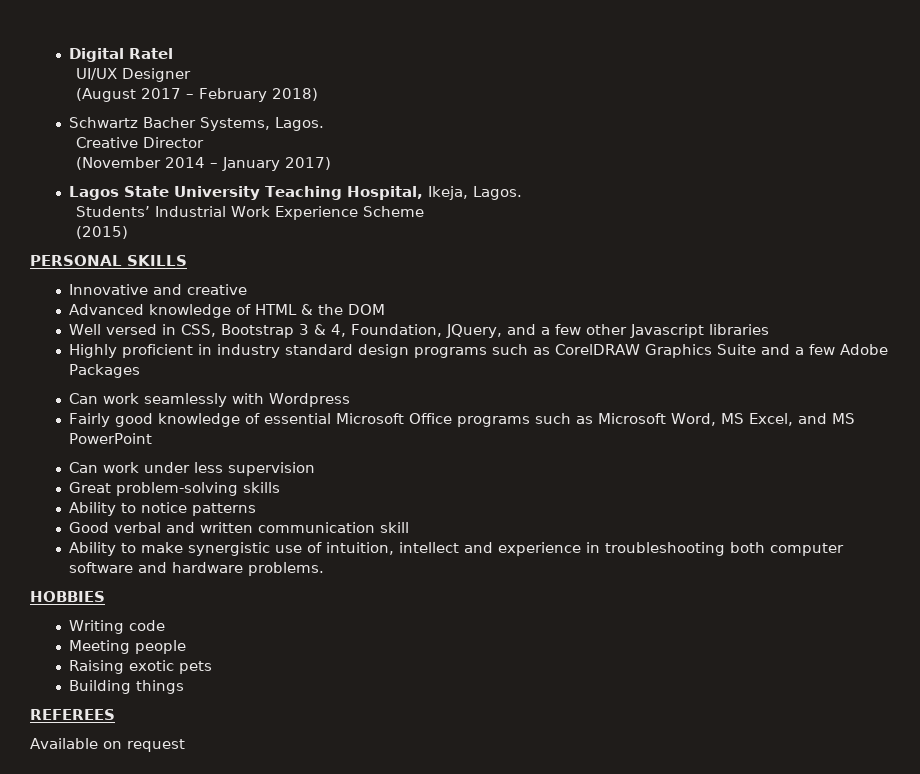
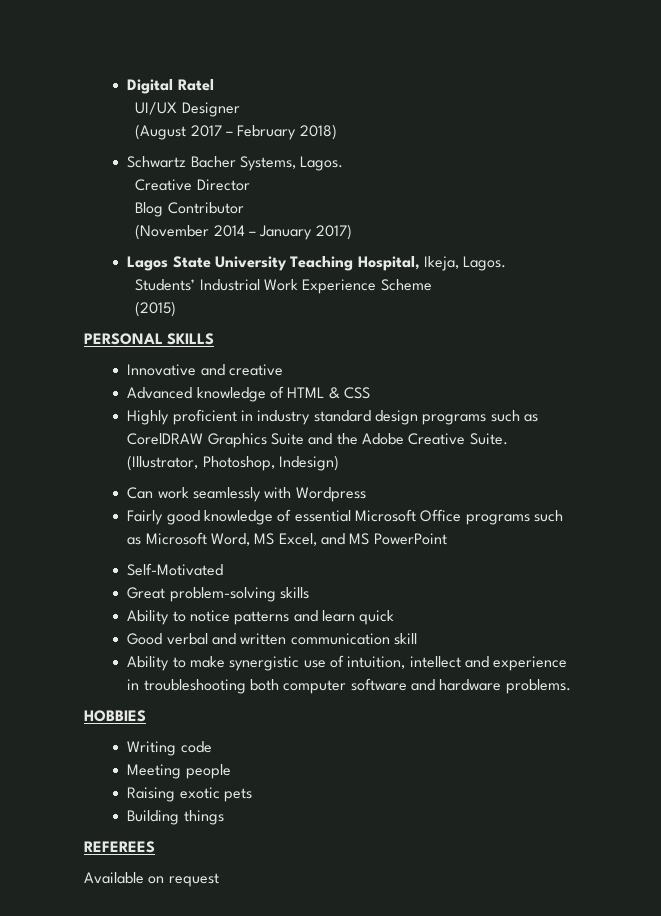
(205, 142) none -> [135,202,244,217] // Blog Contributor
[317,304,385,315] [68,324,769,338] the DOM // Well versed in CSS, Bootstrap 3 & 4, Foundation, JQuery, and a few other Javascript libraries -> [343,387,370,399] CSS
[794,344,888,355] [68,364,140,378] a few Adobe Packages -> [336,433,508,445] [127,455,339,471] the Adobe Creative Suite. (Illustrator, Photoshop, Indesign)
[68,462,315,476] Can work under less supervision -> [127,563,224,576] Self-Motivated
(256, 509) none -> [293,610,395,625] and learn quick

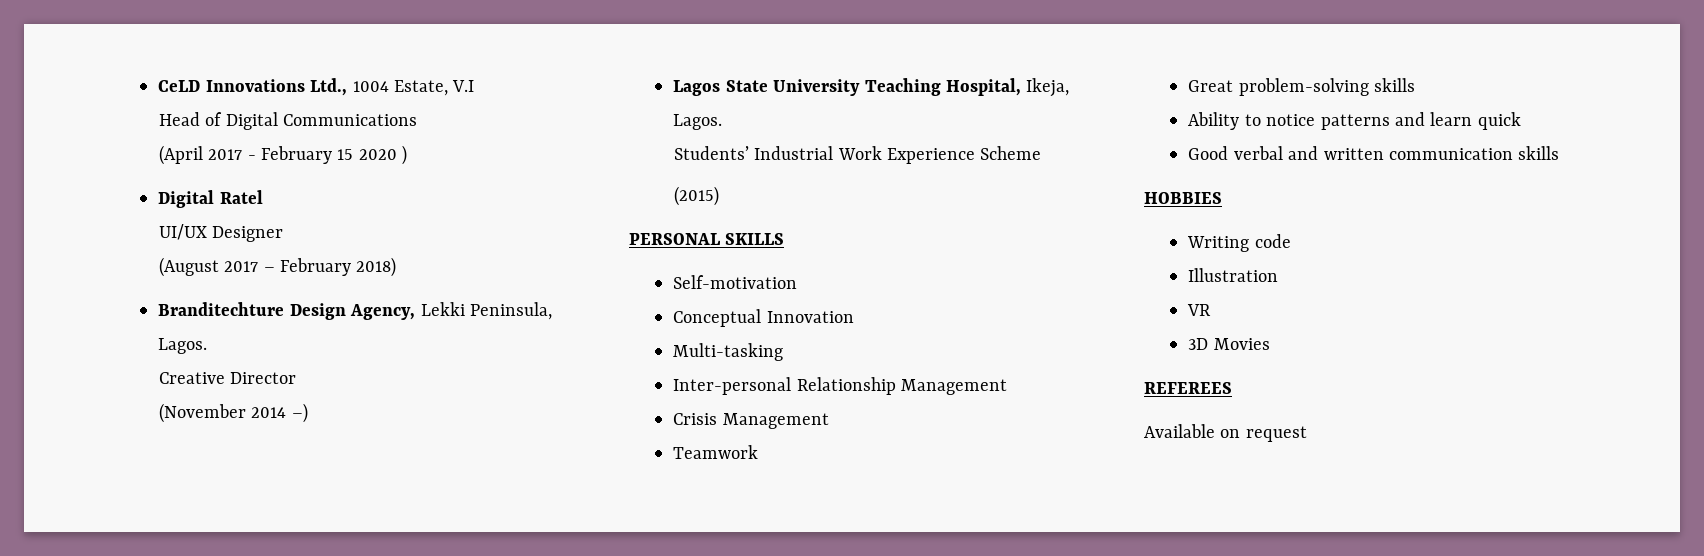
(127, 86) none -> [158,78,475,96] [158,112,418,130] [158,145,408,165] CeLD Innovations Ltd., 1004 Estate, V.I // Head of Digital Communications // (April 2017 - February 15 2020 ) //
[127,156,296,171] Schwartz Bacher Systems, -> [158,302,553,320] Branditechture Design Agency, Lekki Peninsula,
[135,202,244,217] // Blog Contributor -> (297, 378) none
[249,224,352,240] – January 2017) -> [291,403,308,423] –)
[127,364,283,376] [127,386,370,402] [127,409,538,425] [127,433,508,448] [127,455,339,471] [127,487,366,502] [127,509,563,525] [127,532,447,546] [127,563,224,576] Innovative and creative // Advanced knowledge of HTML & CSS // Highly proficient in industry standard design programs such as CorelDRAW Graphics Suite and the Adobe Creative Suite. (Illustrator, Photoshop, Indesign) // Can work seamlessly with Wordpress // Fairly good knowledge of essential Microsoft Office programs such as Microsoft Word, MS Excel, and MS PowerPoint // Self-Motivated -> [673,275,798,289] [673,309,854,327] [673,343,784,361] [673,377,1008,395] [673,413,829,429] [673,445,759,459] Self-motivation // Conceptual Innovation // Multi-tasking // Inter-personal Relationship Management // Crisis Management // Teamwork
[393,633,417,645] [127,655,568,671] [127,678,571,694] [84,710,146,722] [127,741,212,756] [127,764,231,779] [127,787,252,802] [127,810,224,825] skill // Ability to make synergistic use of intuition, intellect and experience in troubleshooting both computer software and hardware problems. // HOBBIES // Writing code // Meeting people // Raising exotic pets // Building things -> [1518,146,1560,160] [1144,192,1222,204] [1187,234,1291,252] [1188,268,1279,282] [1187,304,1212,316] [1188,338,1270,350] skills // HOBBIES // Writing code // Illustration // VR // 3D Movies

